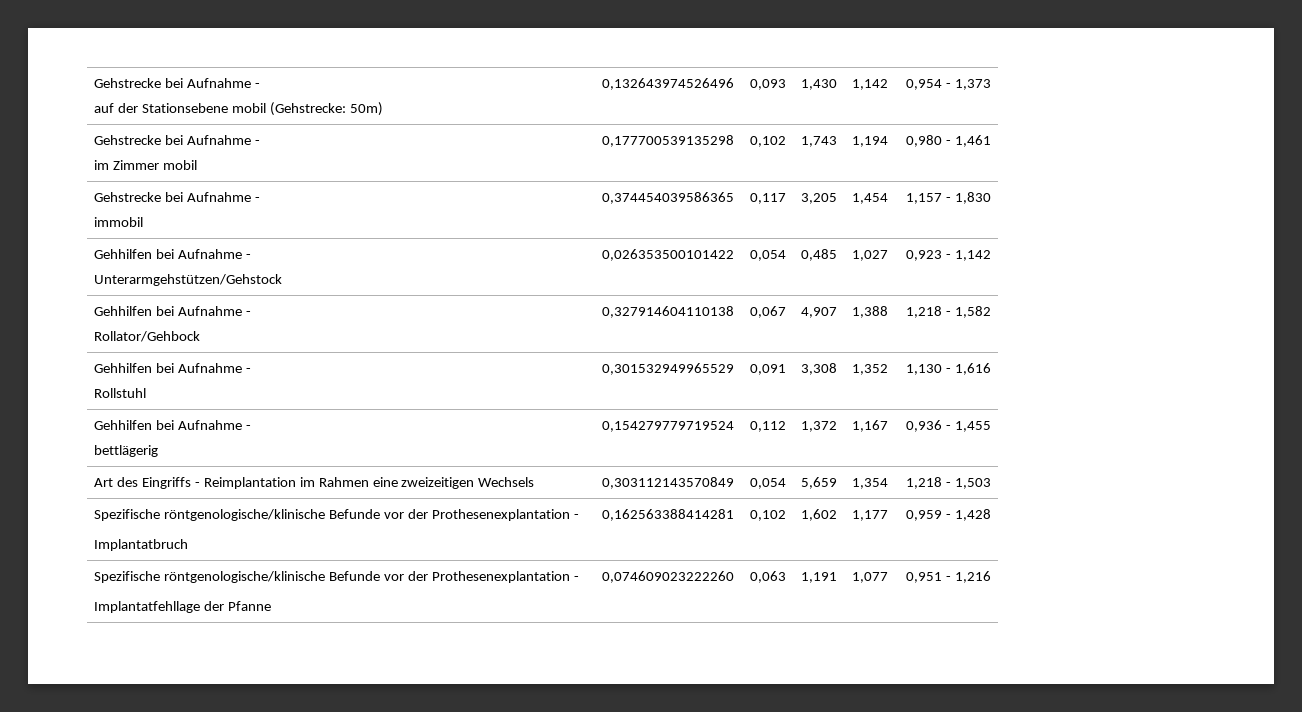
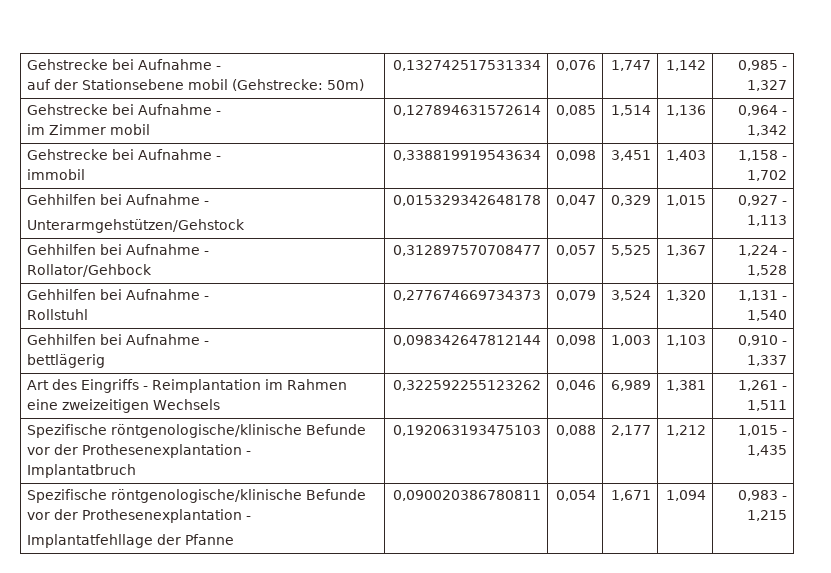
[601,78,734,90] [749,79,786,90] [800,79,837,90] [851,79,888,90] [906,79,991,90] 0,132643974526496 | 0,093 | 1,430 | 1,142 | 0,954 - 1,373 -> [393,60,542,71] [556,60,597,71] [611,60,652,71] [666,60,707,71] [738,60,788,71] [747,80,788,91] 0,132742517531334 | 0,076 | 1,747 | 1,142 | 0,985 - 1,327
[601,135,734,147] [749,136,786,147] [800,136,837,147] [851,136,888,147] [906,135,991,147] 0,177700539135298 | 0,102 | 1,743 | 1,194 | 0,980 - 1,461 -> [393,105,542,116] [556,105,597,116] [611,105,652,116] [666,105,707,116] [738,105,788,116] [747,125,788,136] 0,127894631572614 | 0,085 | 1,514 | 1,136 | 0,964 - 1,342
[601,192,734,204] [749,193,786,204] [800,193,837,204] [851,193,888,204] [906,192,991,204] 0,374454039586365 | 0,117 | 3,205 | 1,454 | 1,157 - 1,830 -> [393,150,542,161] [556,150,597,161] [611,150,652,161] [666,150,707,161] [738,150,788,161] [747,170,788,181] 0,338819919543634 | 0,098 | 3,451 | 1,403 | 1,158 - 1,702
[601,249,734,261] [749,250,786,261] [800,249,837,261] [851,250,888,261] [906,250,991,261] 0,026353500101422 | 0,054 | 0,485 | 1,027 | 0,923 - 1,142 -> [393,195,542,206] [556,195,597,206] [611,195,652,206] [666,195,707,206] [738,195,788,206] [747,215,788,226] 0,015329342648178 | 0,047 | 0,329 | 1,015 | 0,927 - 1,113
[601,306,734,318] [749,306,786,318] [800,307,837,318] [851,306,888,318] [906,306,991,318] 0,327914604110138 | 0,067 | 4,907 | 1,388 | 1,218 - 1,582 -> [393,245,542,256] [556,245,597,256] [611,245,652,256] [666,245,707,256] [738,245,788,256] [747,265,788,276] 0,312897570708477 | 0,057 | 5,525 | 1,367 | 1,224 - 1,528
[601,363,734,375] [749,364,786,375] [800,363,837,375] [851,364,888,375] [906,363,991,375] 0,301532949965529 | 0,091 | 3,308 | 1,352 | 1,130 - 1,616 -> [393,290,542,301] [556,290,597,301] [611,290,652,301] [666,290,707,301] [738,290,788,301] [747,310,788,321] 0,277674669734373 | 0,079 | 3,524 | 1,320 | 1,131 - 1,540
[601,421,734,432] [749,421,786,432] [800,421,837,432] [851,420,888,432] [906,420,991,432] 0,154279779719524 | 0,112 | 1,372 | 1,167 | 0,936 - 1,455 -> [393,335,542,346] [556,335,597,346] [611,335,652,346] [666,335,707,346] [738,335,788,346] [747,355,788,366] 0,098342647812144 | 0,098 | 1,003 | 1,103 | 0,910 - 1,337
[601,477,734,489] [749,478,786,489] [800,477,837,489] [851,478,888,489] [906,477,991,489] 0,303112143570849 | 0,054 | 5,659 | 1,354 | 1,218 - 1,503 -> [393,380,542,391] [556,380,597,391] [611,380,652,391] [666,380,707,391] [738,380,788,391] [747,400,788,411] 0,322592255123262 | 0,046 | 6,989 | 1,381 | 1,261 - 1,511
[601,509,734,521] [749,510,786,521] [800,509,837,521] [851,510,888,521] [906,509,991,521] 0,162563388414281 | 0,102 | 1,602 | 1,177 | 0,959 - 1,428 -> [393,425,542,436] [556,425,597,436] [611,425,652,436] [666,425,707,436] [738,425,788,436] [747,445,788,456] 0,192063193475103 | 0,088 | 2,177 | 1,212 | 1,015 - 1,435
[601,571,734,583] [749,571,786,583] [800,572,837,583] [851,572,888,583] [906,571,991,583] 0,074609023222260 | 0,063 | 1,191 | 1,077 | 0,951 - 1,216 -> [393,490,542,501] [556,490,597,501] [611,490,652,501] [666,490,707,501] [738,490,788,501] [747,510,788,521] 0,090020386780811 | 0,054 | 1,671 | 1,094 | 0,983 - 1,215

